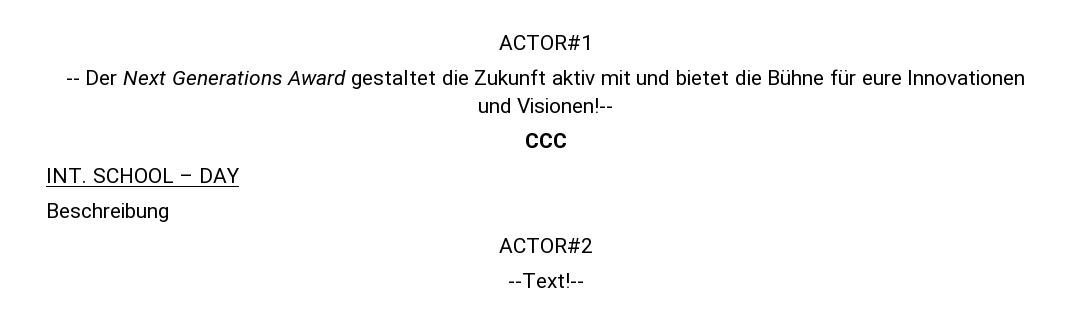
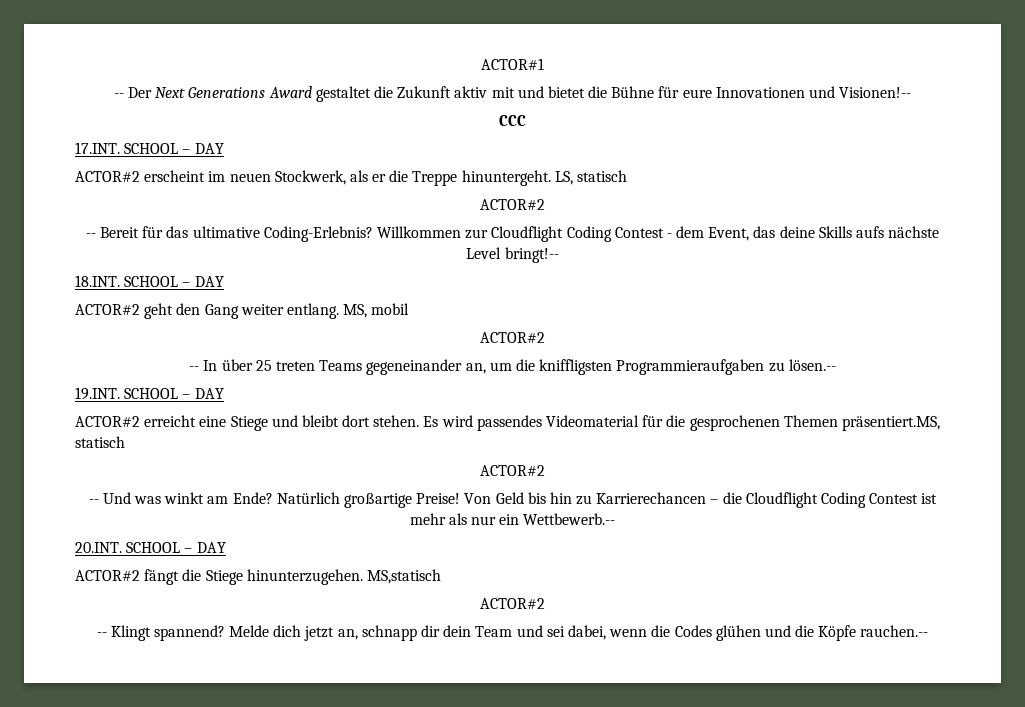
[46,168,241,183] [46,203,169,222] [498,238,593,253] [507,273,584,288] INT. SCHOOL – DAY // Beschreibung // ACTOR#2 // --Text!-- -> [75,142,224,154] [75,170,628,186] [480,199,545,210] [85,226,940,242] [466,247,559,263] [75,275,224,287] [75,303,410,319] [480,332,545,343] [189,359,836,375] [75,387,224,400] [75,415,940,431] [75,436,125,448] [480,465,545,476] [88,492,938,508] [409,513,616,525] [75,542,226,553] [75,569,441,585] [480,598,545,609] [96,625,929,641] 17.INT. SCHOOL – DAY // ACTOR#2 erscheint im neuen Stockwerk, als er die Treppe hinuntergeht. LS, statisch // ACTOR#2 // -- Bereit für das ultimative Coding-Erlebnis? Willkommen zur Cloudflight Coding Contest - dem Event, das deine Skills aufs nächste Level bringt!-- // 18.INT. SCHOOL – DAY // ACTOR#2 geht den Gang weiter entlang. MS, mobil // ACTOR#2 // -- In über 25 treten Teams gegeneinander an, um die kniffligsten Programmieraufgaben zu lösen.-- // 19.INT. SCHOOL – DAY // ACTOR#2 erreicht eine Stiege und bleibt dort stehen. Es wird passendes Videomaterial für die gesprochenen Themen präsentiert.MS, statisch // ACTOR#2 // -- Und was winkt am Ende? Natürlich großartige Preise! Von Geld bis hin zu Karrierechancen – die Cloudflight Coding Contest ist mehr als nur ein Wettbewerb.-- // 20.INT. SCHOOL – DAY // ACTOR#2 fängt die Stiege hinunterzugehen. MS,statisch // ACTOR#2 // -- Klingt spannend? Melde dich jetzt an, schnapp dir dein Team und sei dabei, wenn die Codes glühen und die Köpfe rauchen.--

